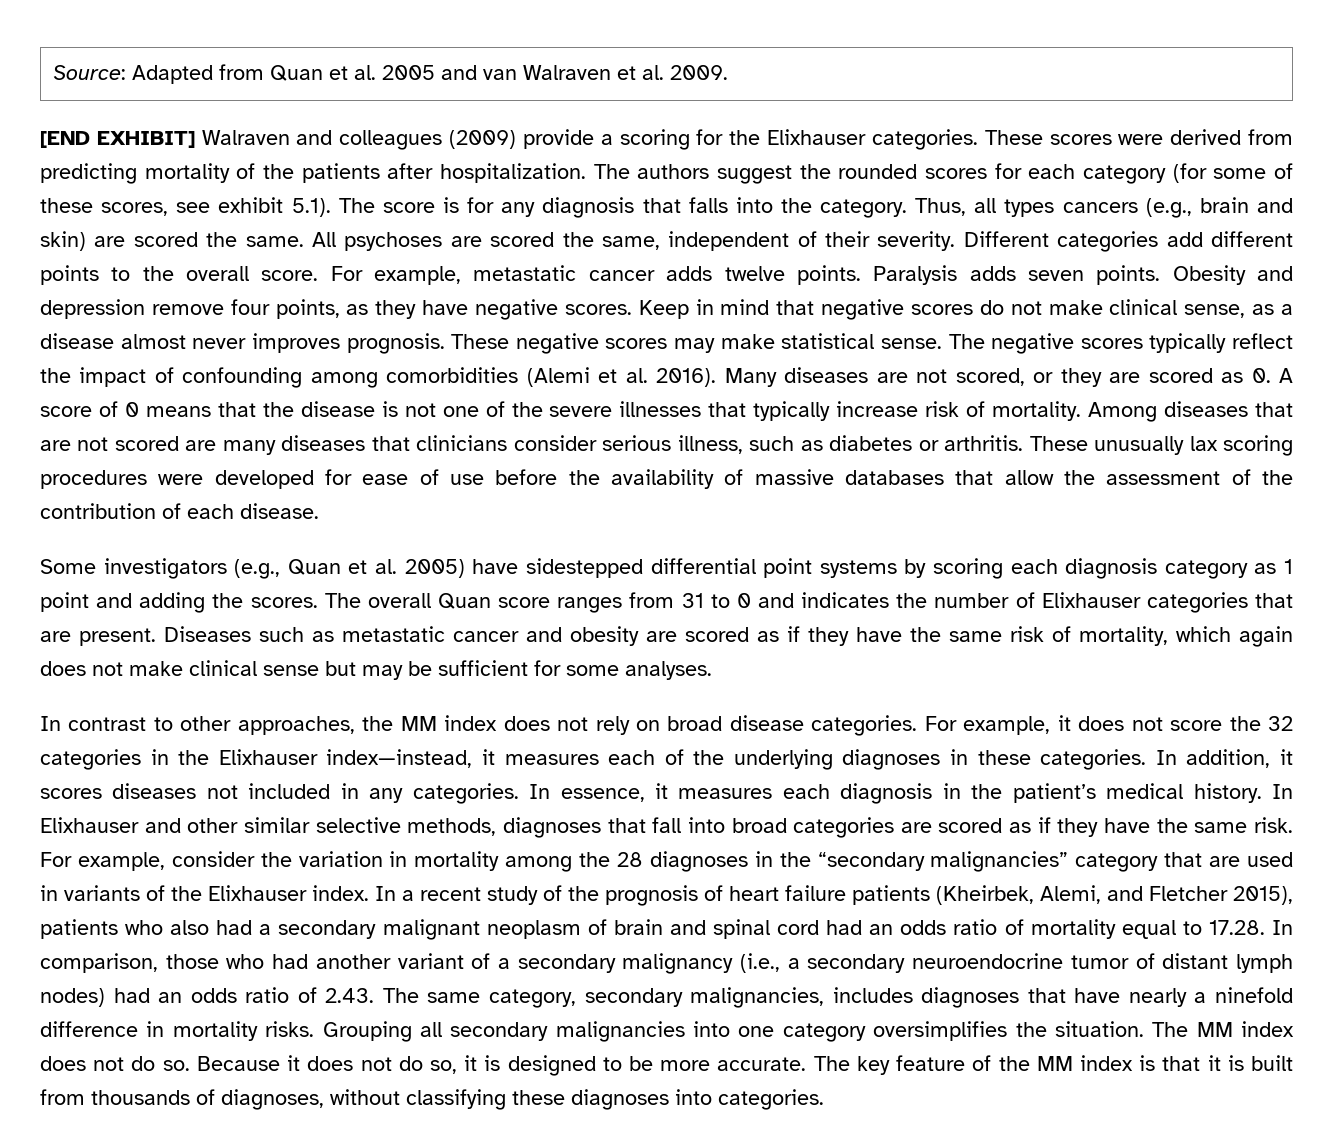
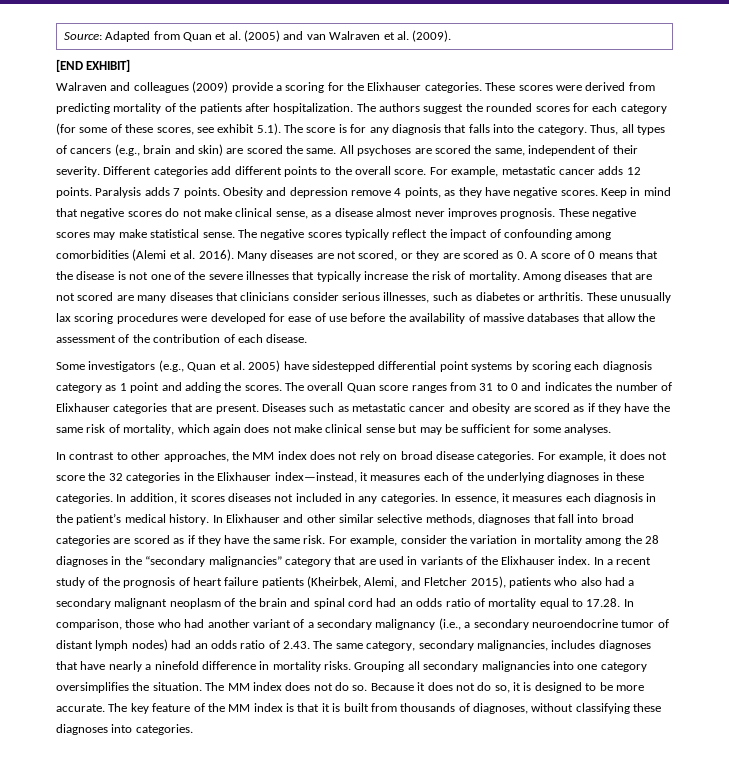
[381,65,435,80] 2005 -> [244,30,281,42] (2005)
[669,65,728,80] 2009. -> [412,30,452,42] (2009).
(195, 139) none -> (131, 65) //
(1055, 208) none -> [56,145,67,154] of
[724,266,785,281] twelve -> [626,167,641,175] 12
[1027,270,1084,281] seven -> [173,188,181,196] 7
[230,299,270,315] four -> [394,188,402,196] 4
(919, 409) none -> [411,271,429,280] the
[677,435,743,454] illness, -> [383,292,430,303] illnesses,
(607, 927) none -> [238,598,256,607] the

